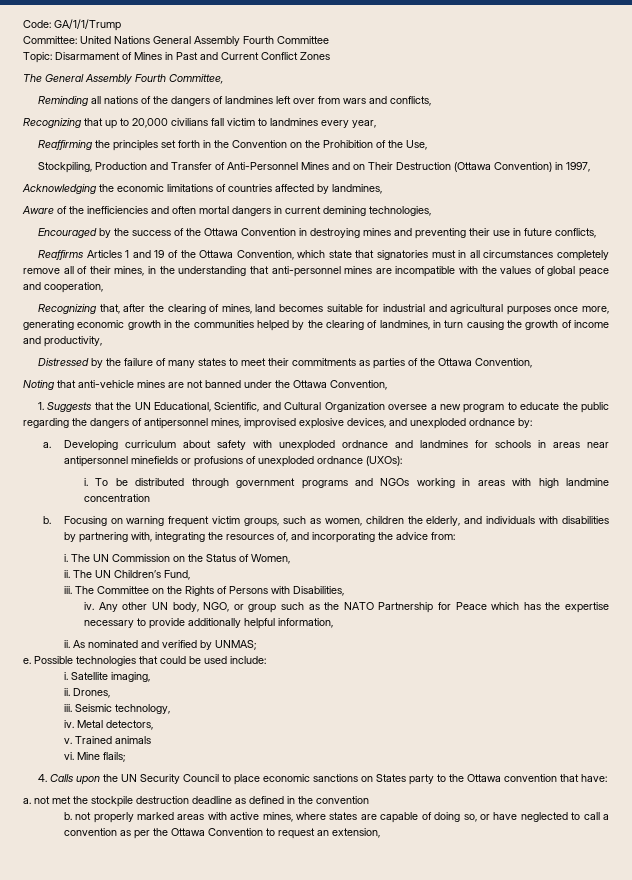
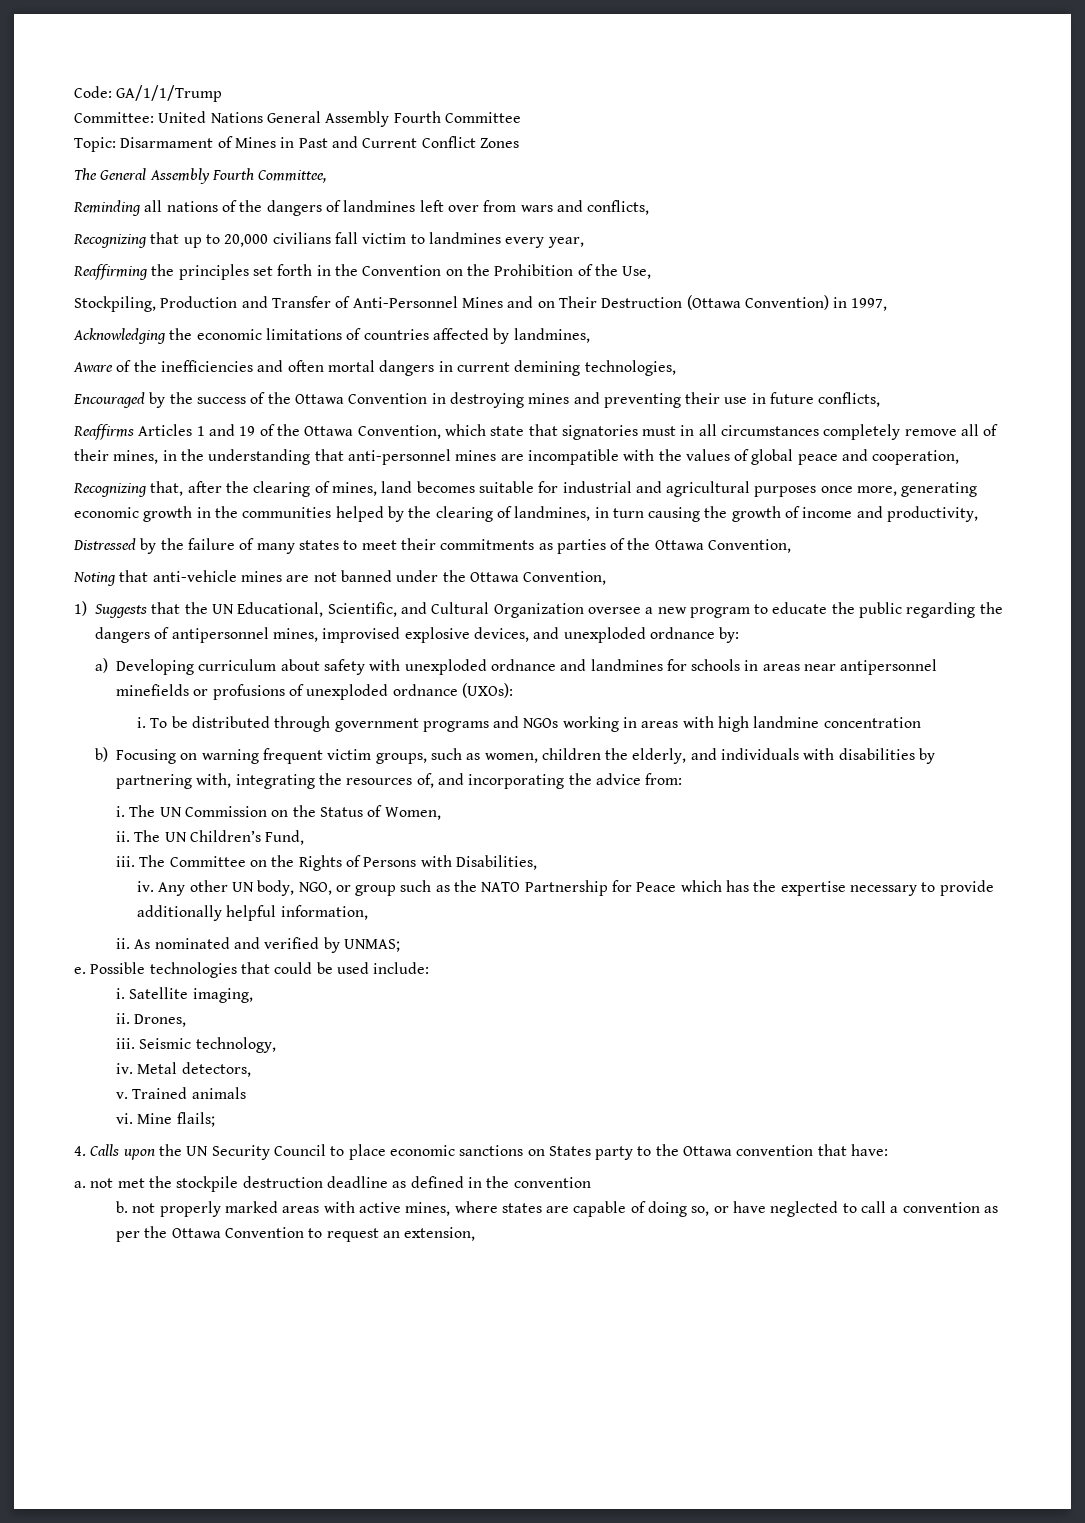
[38,402,45,410] 1. -> [74,601,87,616] 1)
[43,442,52,448] a. -> [94,658,108,673] a)
[43,516,52,524] b. -> [94,747,108,762] b)

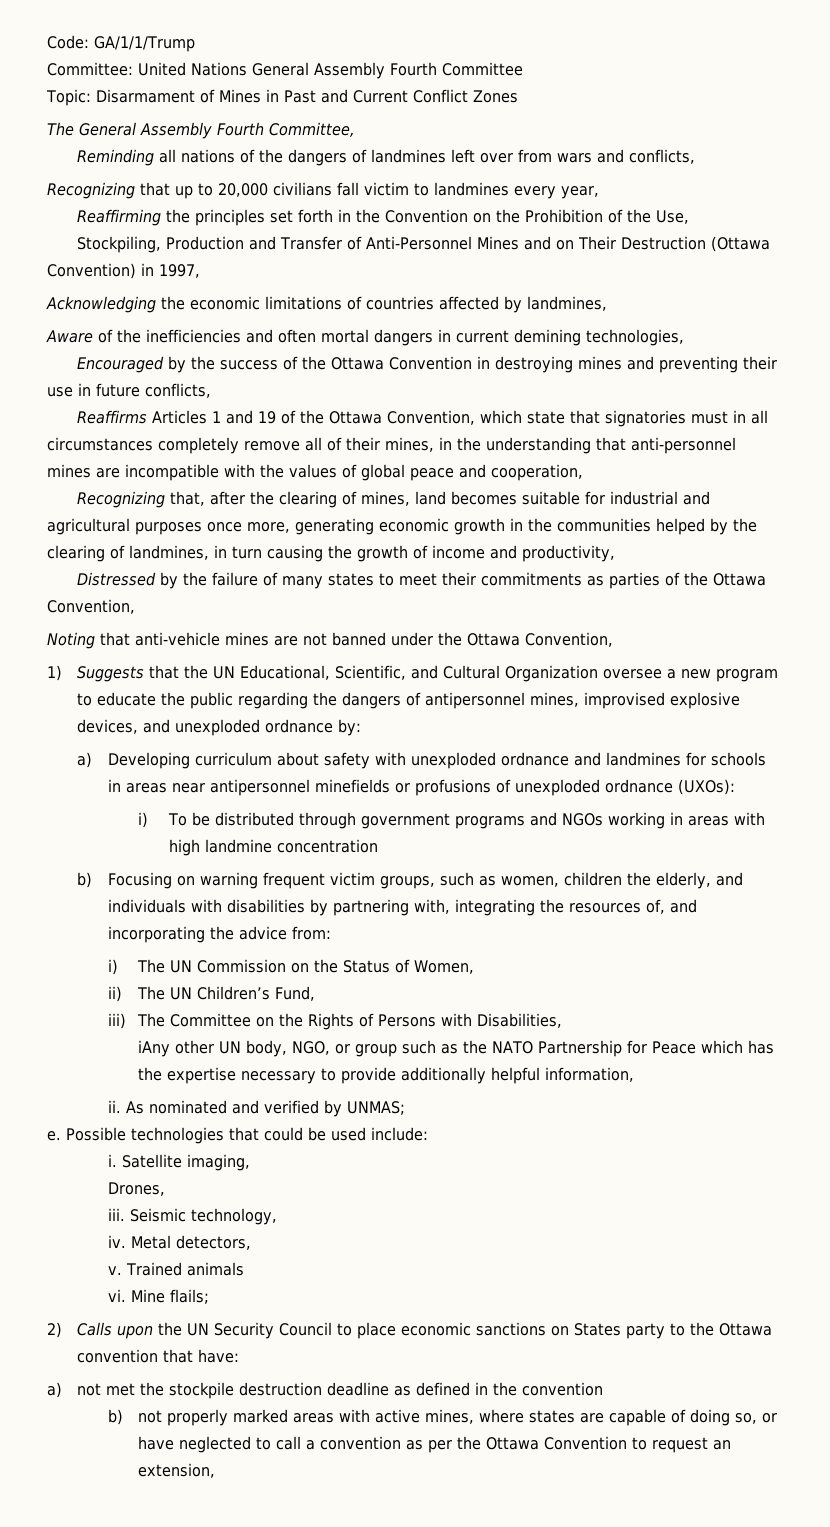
[136,717,146,728] i. -> [138,812,149,828] i)
[115,806,125,817] i. -> [107,959,118,975] i)
[115,831,130,842] ii. -> [107,986,122,1002] ii)
[115,856,135,867] iii. -> [107,1013,126,1029] iii)
[136,881,186,896] iv. Any -> [138,1040,171,1057] iAny
[115,1013,130,1024] ii. -> (250, 1162) none
[74,1146,86,1156] 4. -> [47,1322,62,1338] 2)
[74,1181,86,1188] a. -> [47,1382,62,1398] a)
[115,1201,128,1213] b. -> [107,1409,123,1425] b)

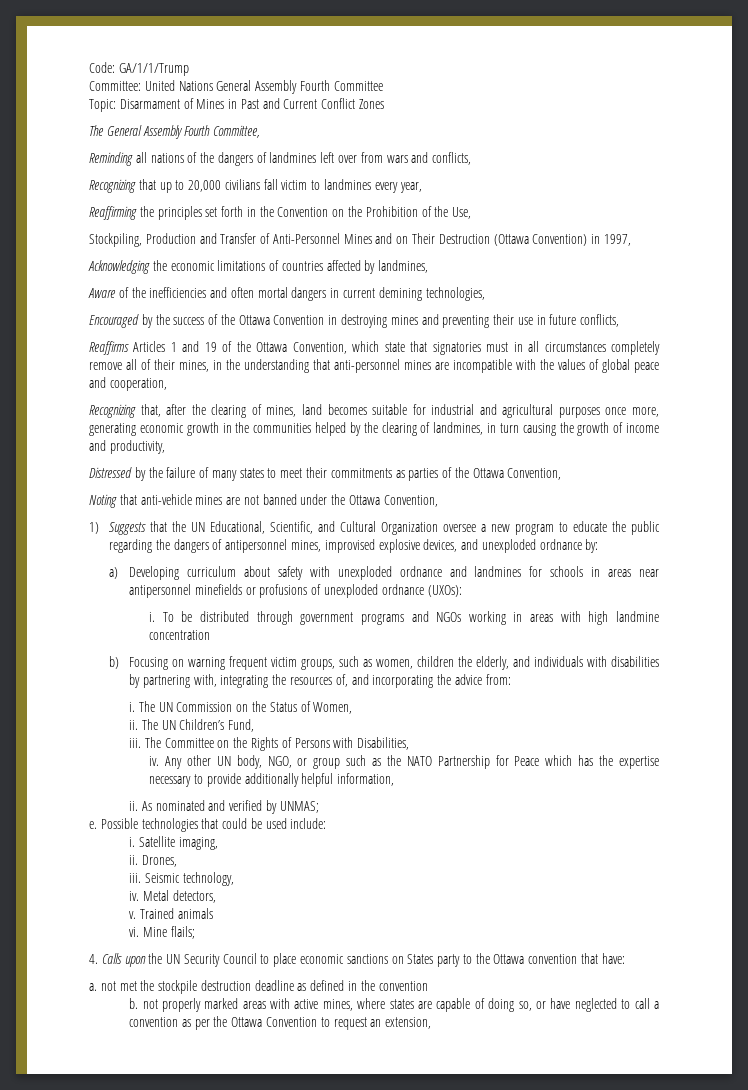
[138,812,149,828] i) -> [149,612,156,622] i.
[107,959,118,975] i) -> [129,702,136,712] i.
[107,986,122,1002] ii) -> [129,720,139,730] ii.
[107,1013,126,1029] iii) -> [129,738,142,748] iii.
[138,1040,171,1057] iAny -> [149,756,183,769] iv. Any
(250, 1162) none -> [129,855,139,865] ii.
[47,1322,62,1338] 2) -> [89,954,98,964] 4.
[47,1382,62,1398] a) -> [89,983,97,991] a.
[107,1409,123,1425] b) -> [129,998,139,1009] b.

